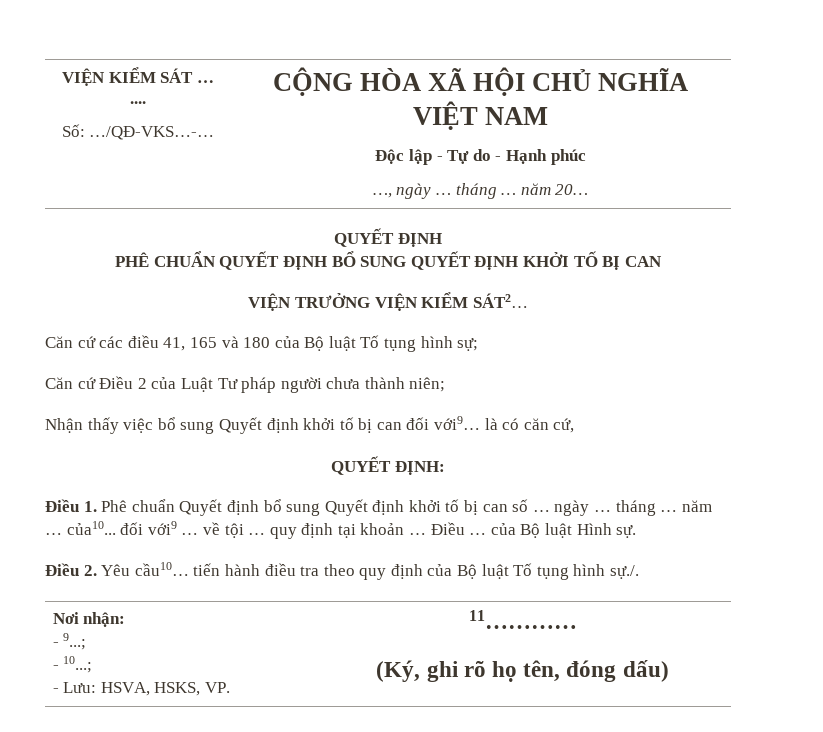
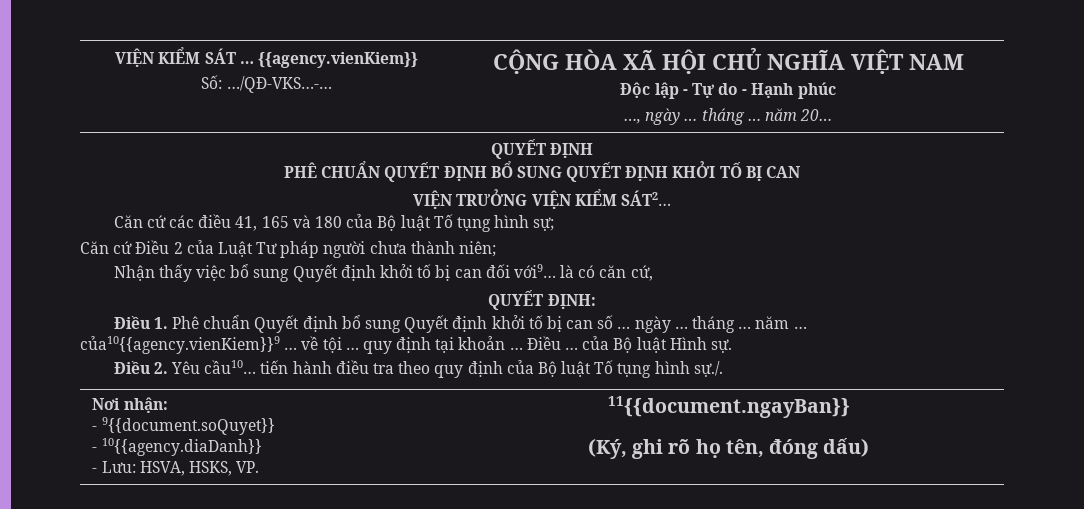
[130,101,146,104] .... -> [257,52,418,68] {{agency.vienKiem}}
[66,521,177,535] của10... đối với9 -> [80,336,280,354] của10{{agency.vienKiem}}9
[63,633,87,650] [52,656,93,673] 9...; // - 10...; -> [101,417,275,435] [92,438,262,456] 9{{document.soQuyet}} // - 10{{agency.diaDanh}}
[468,610,577,629] 11………… -> [607,396,850,418] 11{{document.ngayBan}}

